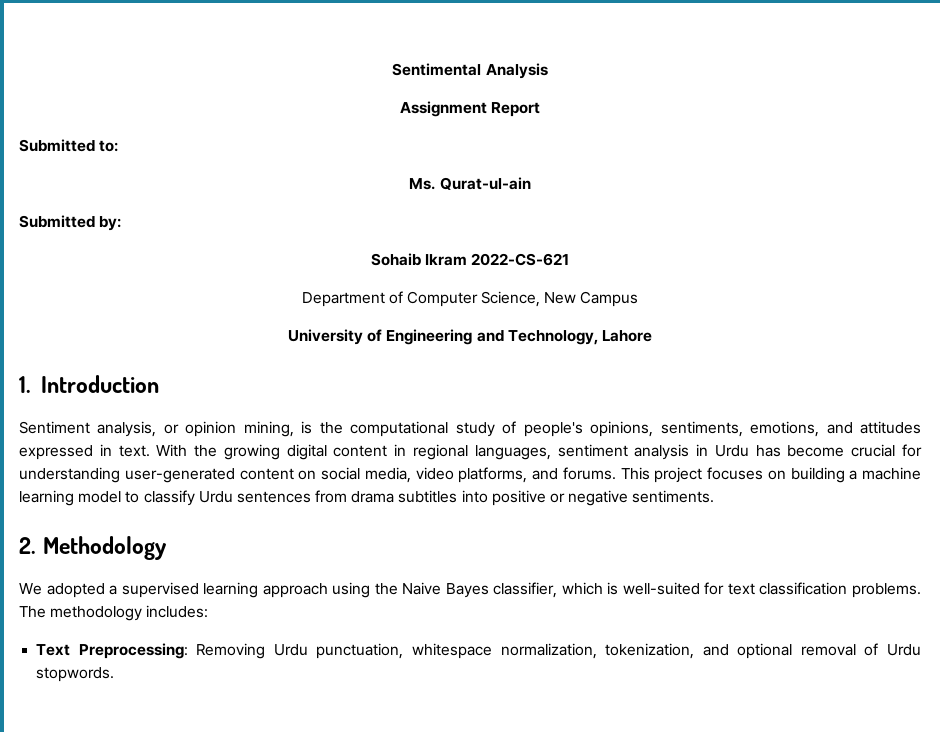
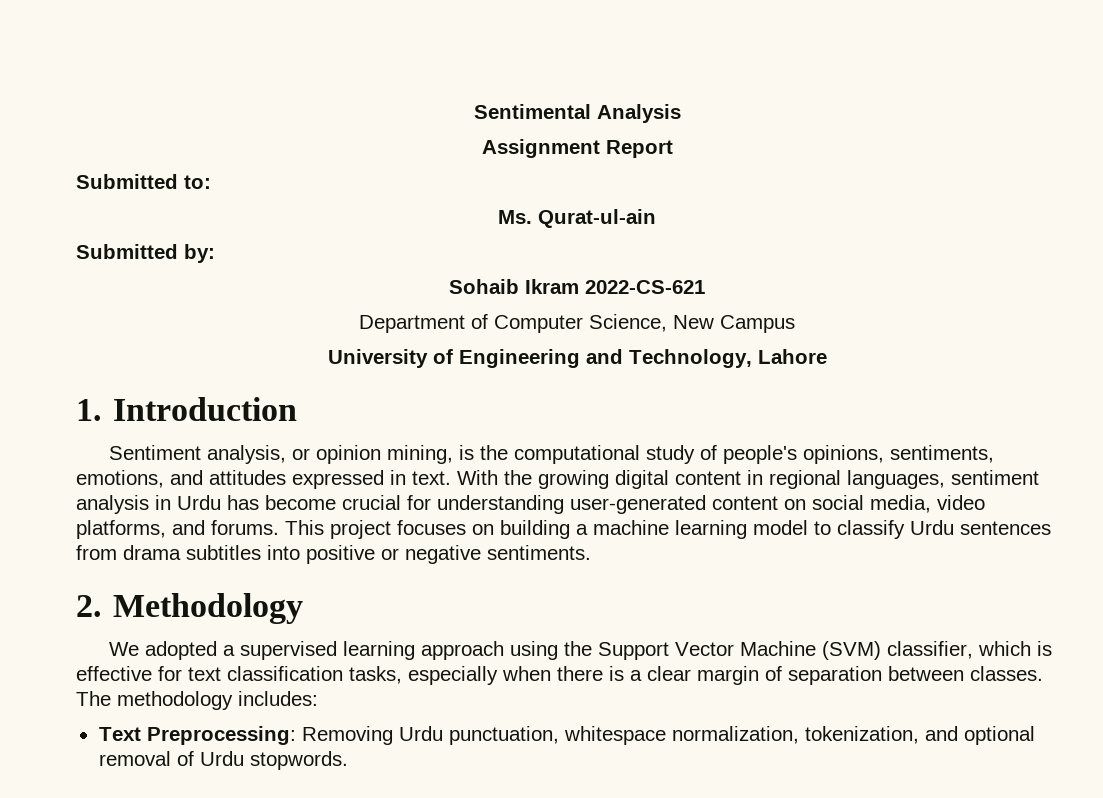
[402,582,489,598] Naive Bayes -> [597,641,881,660] Support Vector Machine (SVM)
[622,582,700,595] well-suited -> [76,666,152,681] effective
[851,583,921,598] problems. -> [349,666,1043,685] tasks, especially when there is a clear margin of separation between classes.

